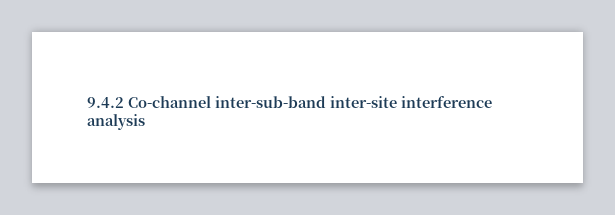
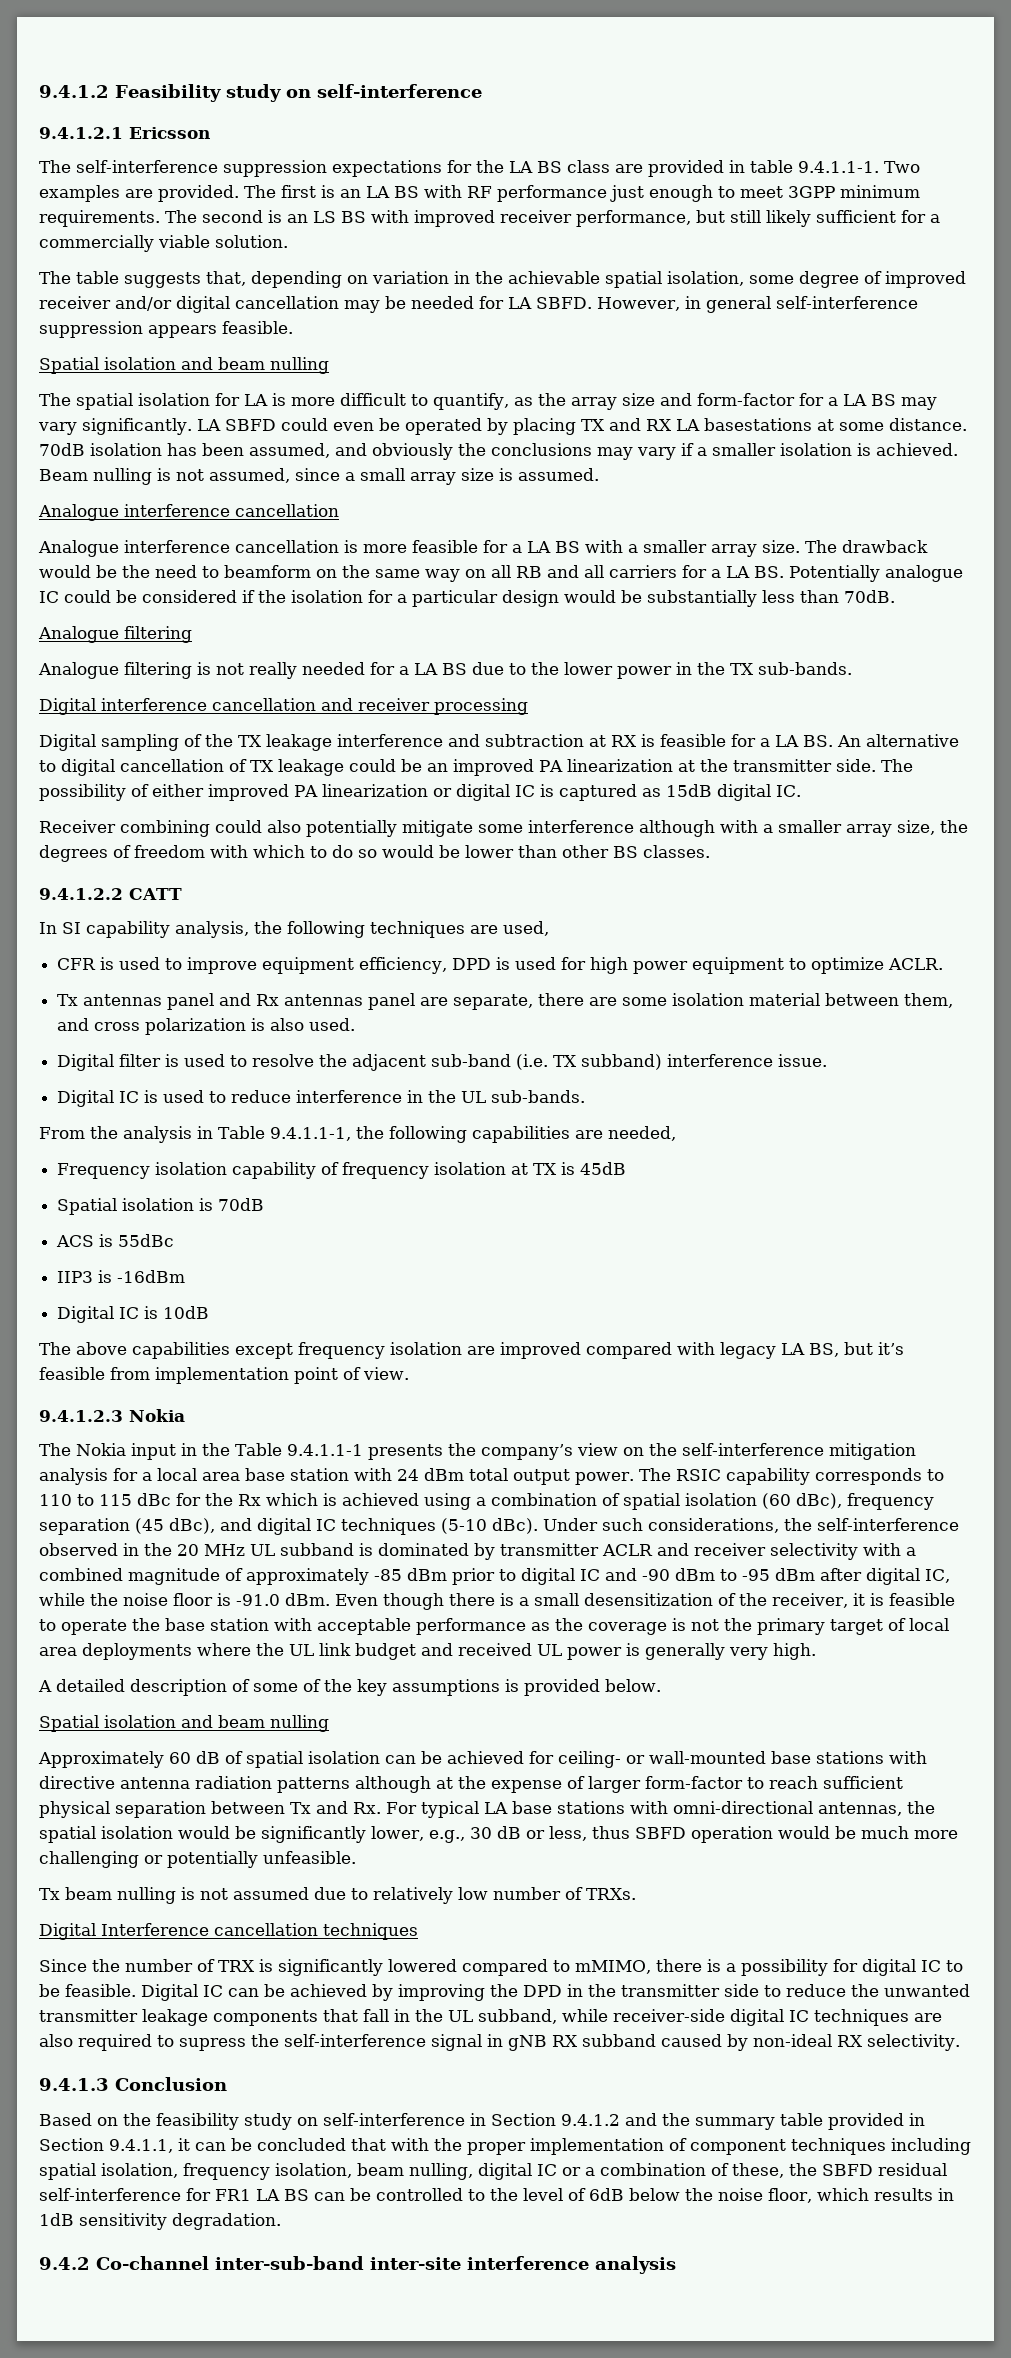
(87, 102) none -> [39,84,482,102] [39,127,210,139] [39,160,920,177] [39,185,920,202] [39,210,940,227] [39,235,288,252] [39,271,966,288] [39,296,918,313] [39,321,293,338] [39,357,329,374] [39,393,937,410] [38,418,967,435] [39,443,958,460] [39,468,599,485] [38,504,339,521] [38,540,928,557] [39,565,963,582] [39,590,895,607] [38,626,192,643] [38,662,852,679] [39,698,528,715] [39,734,959,751] [39,759,913,776] [39,784,801,801] [39,820,968,837] [39,845,710,862] [39,888,182,900] [39,921,549,938] [57,957,944,974] [57,993,954,1010] [57,1018,356,1035] [57,1054,828,1071] [57,1090,586,1107] [39,1126,676,1143] [57,1162,627,1179] [57,1198,265,1215] [56,1234,175,1247] [57,1270,186,1283] [57,1306,210,1323] [39,1342,904,1359] [39,1367,409,1384] [39,1409,185,1422] [39,1443,916,1460] [39,1468,944,1485] [39,1493,934,1510] [39,1518,959,1535] [39,1543,916,1560] [39,1568,950,1585] [39,1593,955,1610] [39,1618,949,1635] [39,1643,816,1660] [38,1679,661,1696] [39,1715,329,1732] [38,1751,927,1768] [39,1776,903,1793] [39,1801,935,1818] [39,1826,958,1843] [39,1851,356,1868] [39,1887,636,1904] [39,1923,418,1940] [39,1959,963,1976] [39,1984,970,2001] [39,2009,942,2026] [39,2034,960,2051] [39,2077,227,2091] [39,2113,925,2130] [39,2138,971,2155] [39,2163,947,2180] [39,2188,954,2203] [39,2213,281,2230] 9.4.1.2 Feasibility study on self-interference // 9.4.1.2.1 Ericsson // The self-interference suppression expectations for the LA BS class are provided in table 9.4.1.1-1. Two examples are provided. The first is an LA BS with RF performance just enough to meet 3GPP minimum requirements. The second is an LS BS with improved receiver performance, but still likely sufficient for a commercially viable solution. // The table suggests that, depending on variation in the achievable spatial isolation, some degree of improved receiver and/or digital cancellation may be needed for LA SBFD. However, in general self-interference suppression appears feasible. // Spatial isolation and beam nulling // The spatial isolation for LA is more difficult to quantify, as the array size and form-factor for a LA BS may vary significantly. LA SBFD could even be operated by placing TX and RX LA basestations at some distance. 70dB isolation has been assumed, and obviously the conclusions may vary if a smaller isolation is achieved. Beam nulling is not assumed, since a small array size is assumed. // Analogue interference cancellation // Analogue interference cancellation is more feasible for a LA BS with a smaller array size. The drawback would be the need to beamform on the same way on all RB and all carriers for a LA BS. Potentially analogue IC could be considered if the isolation for a particular design would be substantially less than 70dB. // Analogue filtering // Analogue filtering is not really needed for a LA BS due to the lower power in the TX sub-bands. // Digital interference cancellation and receiver processing // Digital sampling of the TX leakage interference and subtraction at RX is feasible for a LA BS. An alternative to digital cancellation of TX leakage could be an improved PA linearization at the transmitter side. The possibility of either improved PA linearization or digital IC is captured as 15dB digital IC. // Receiver combining could also potentially mitigate some interference although with a smaller array size, the degrees of freedom with which to do so would be lower than other BS classes. // 9.4.1.2.2 CATT // In SI capability analysis, the following techniques are used, // CFR is used to improve equipment efficiency, DPD is used for high power equipment to optimize ACLR. // Tx antennas panel and Rx antennas panel are separate, there are some isolation material between them, and cross polarization is also used. // Digital filter is used to resolve the adjacent sub-band (i.e. TX subband) interference issue. // Digital IC is used to reduce interference in the UL sub-bands. // From the analysis in Table 9.4.1.1-1, the following capabilities are needed, // Frequency isolation capability of frequency isolation at TX is 45dB // Spatial isolation is 70dB // ACS is 55dBc // IIP3 is -16dBm // Digital IC is 10dB // The above capabilities except frequency isolation are improved compared with legacy LA BS, but it’s feasible from implementation point of view. // 9.4.1.2.3 Nokia // The Nokia input in the Table 9.4.1.1-1 presents the company’s view on the self-interference mitigation analysis for a local area base station with 24 dBm total output power. The RSIC capability corresponds to 110 to 115 dBc for the Rx which is achieved using a combination of spatial isolation (60 dBc), frequency separation (45 dBc), and digital IC techniques (5-10 dBc). Under such considerations, the self-interference observed in the 20 MHz UL subband is dominated by transmitter ACLR and receiver selectivity with a combined magnitude of approximately -85 dBm prior to digital IC and -90 dBm to -95 dBm after digital IC, while the noise floor is -91.0 dBm. Even though there is a small desensitization of the receiver, it is feasible to operate the base station with acceptable performance as the coverage is not the primary target of local area deployments where the UL link budget and received UL power is generally very high. // A detailed description of some of the key assumptions is provided below. // Spatial isolation and beam nulling // Approximately 60 dB of spatial isolation can be achieved for ceiling- or wall-mounted base stations with directive antenna radiation patterns although at the expense of larger form-factor to reach sufficient physical separation between Tx and Rx. For typical LA base stations with omni-directional antennas, the spatial isolation would be significantly lower, e.g., 30 dB or less, thus SBFD operation would be much more challenging or potentially unfeasible. // Tx beam nulling is not assumed due to relatively low number of TRXs. // Digital Interference cancellation techniques // Since the number of TRX is significantly lowered compared to mMIMO, there is a possibility for digital IC to be feasible. Digital IC can be achieved by improving the DPD in the transmitter side to reduce the unwanted transmitter leakage components that fall in the UL subband, while receiver-side digital IC techniques are also required to supress the self-interference signal in gNB RX subband caused by non-ideal RX selectivity. // 9.4.1.3 Conclusion // Based on the feasibility study on self-interference in Section 9.4.1.2 and the summary table provided in Section 9.4.1.1, it can be concluded that with the proper implementation of component techniques including spatial isolation, frequency isolation, beam nulling, digital IC or a combination of these, the SBFD residual self-interference for FR1 LA BS can be controlled to the level of 6dB below the noise floor, which results in 1dB sensitivity degradation. //

